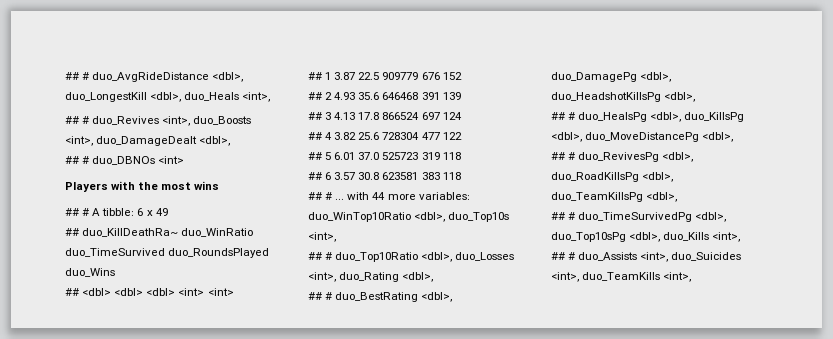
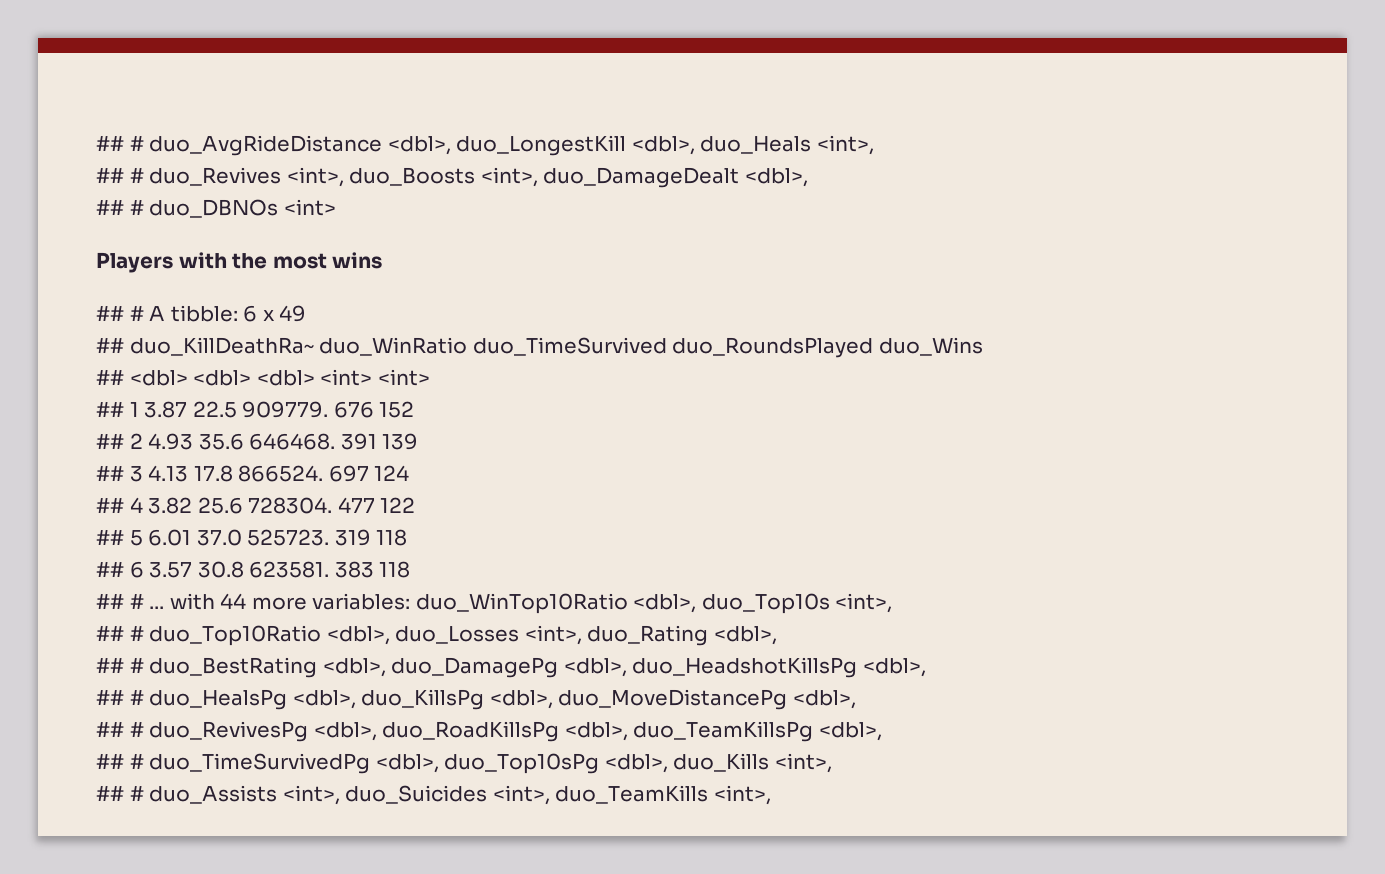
[382,72,419,80] 909779 -> [242,401,329,418] 909779.
[382,92,419,100] 646468 -> [249,433,336,450] 646468.
[382,112,420,120] 866524 -> [238,465,324,482] 866524.
[382,132,420,140] 728304 -> [248,497,333,514] 728304.
[382,152,419,160] 525723 -> [247,529,330,546] 525723.
[382,172,419,180] 623581 -> [249,561,330,578] 623581.

